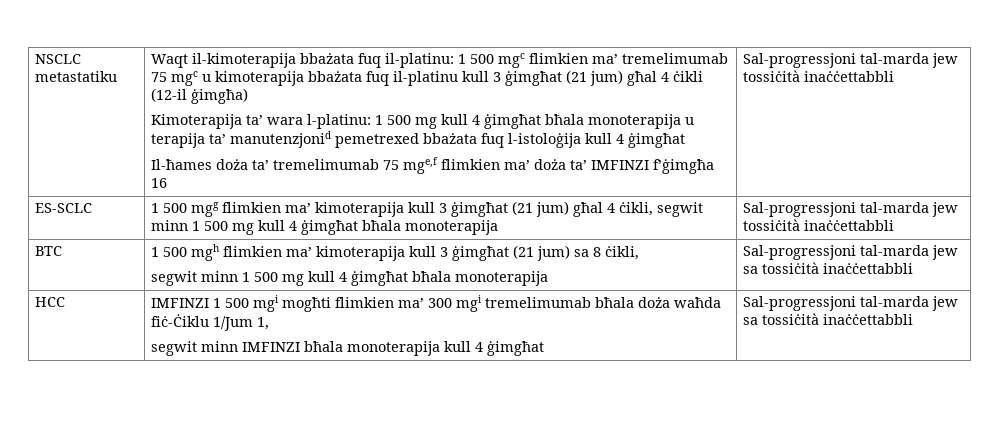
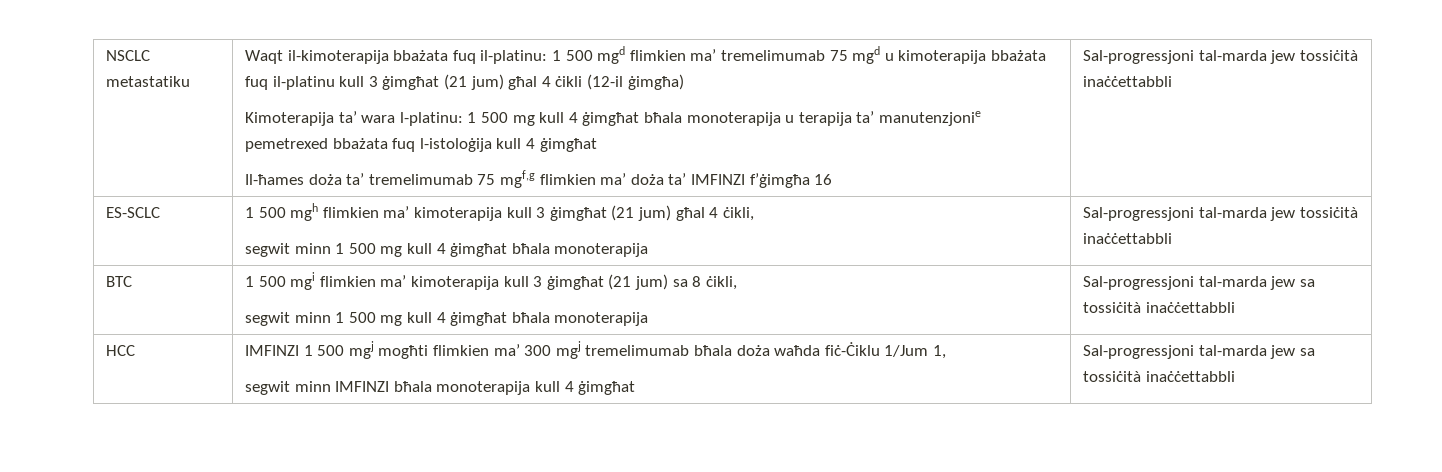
[498,53,526,68] mgc -> [597,46,626,64] mgd
[171,71,199,86] mgc -> [852,46,881,64] mgd
[230,131,332,148] manutenzjonid -> [878,111,981,126] manutenzjonie
[403,157,439,174] mge,f -> [500,170,536,188] mgf,g
[191,202,220,217] mgg -> [290,203,319,221] mgh
(654, 209) none -> (754, 214) //
[191,244,221,261] mgh -> [290,272,316,290] mgi
[253,295,280,312] mgi -> [348,341,374,359] mgj
[456,295,483,312] mgi -> [555,341,581,359] mgj

